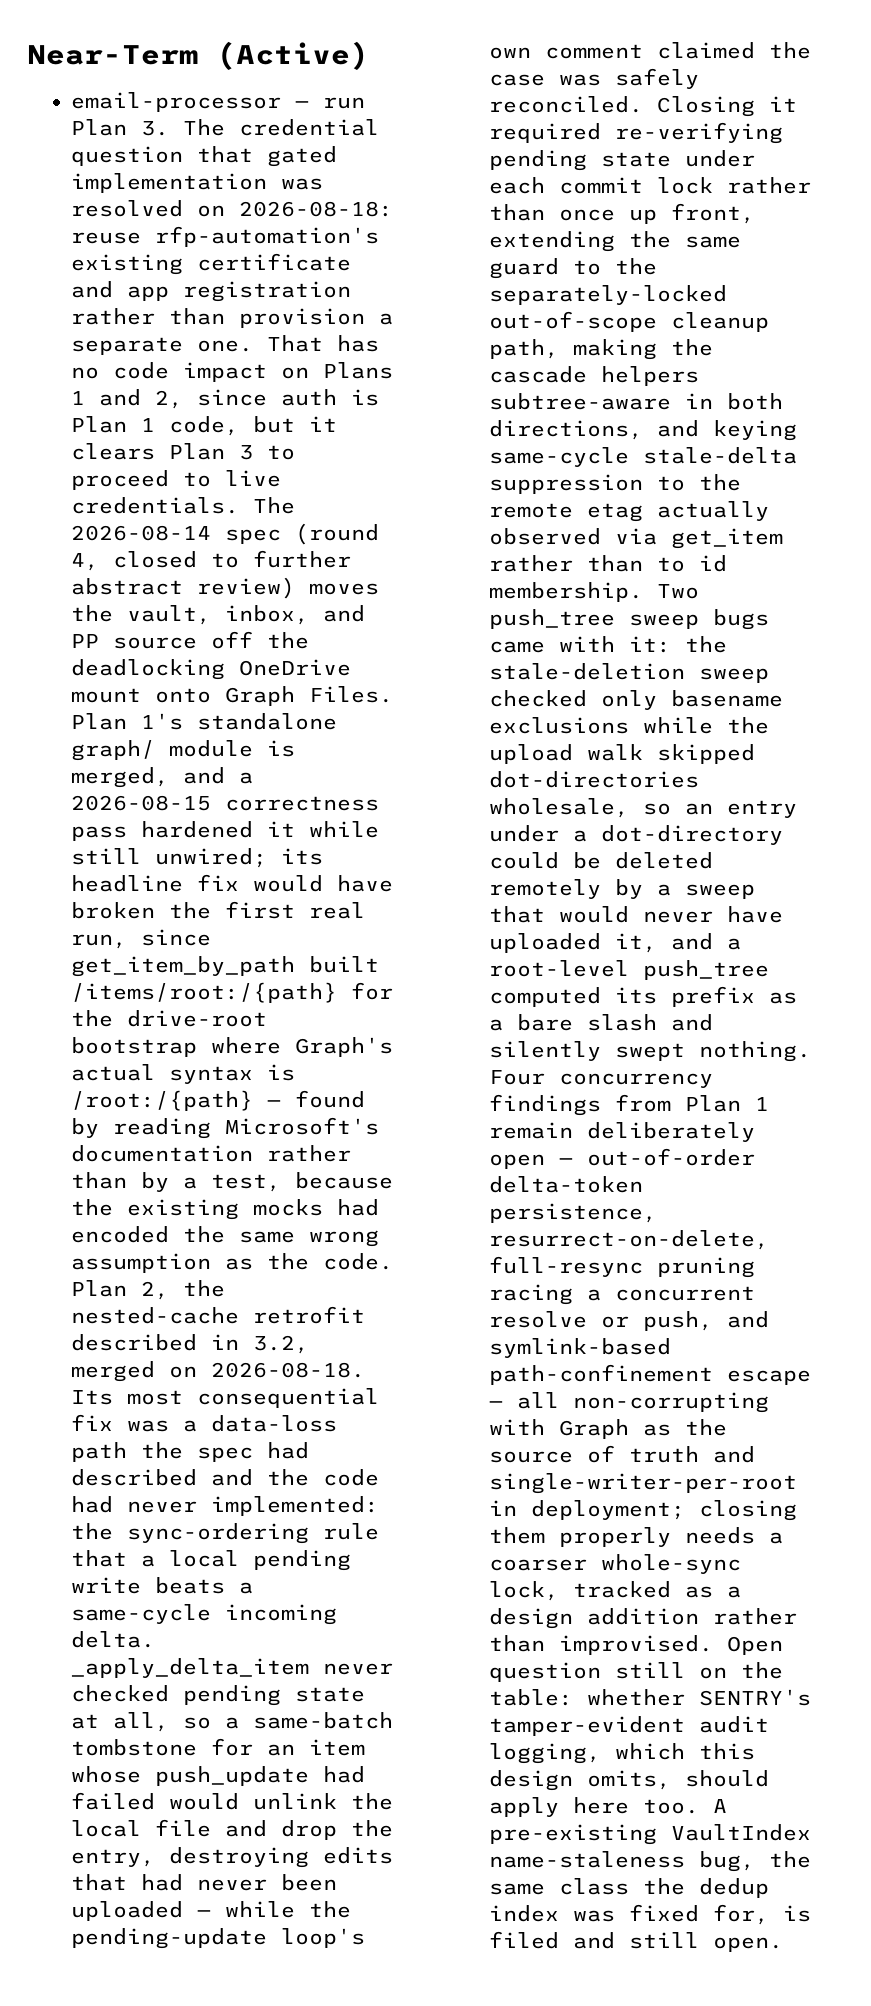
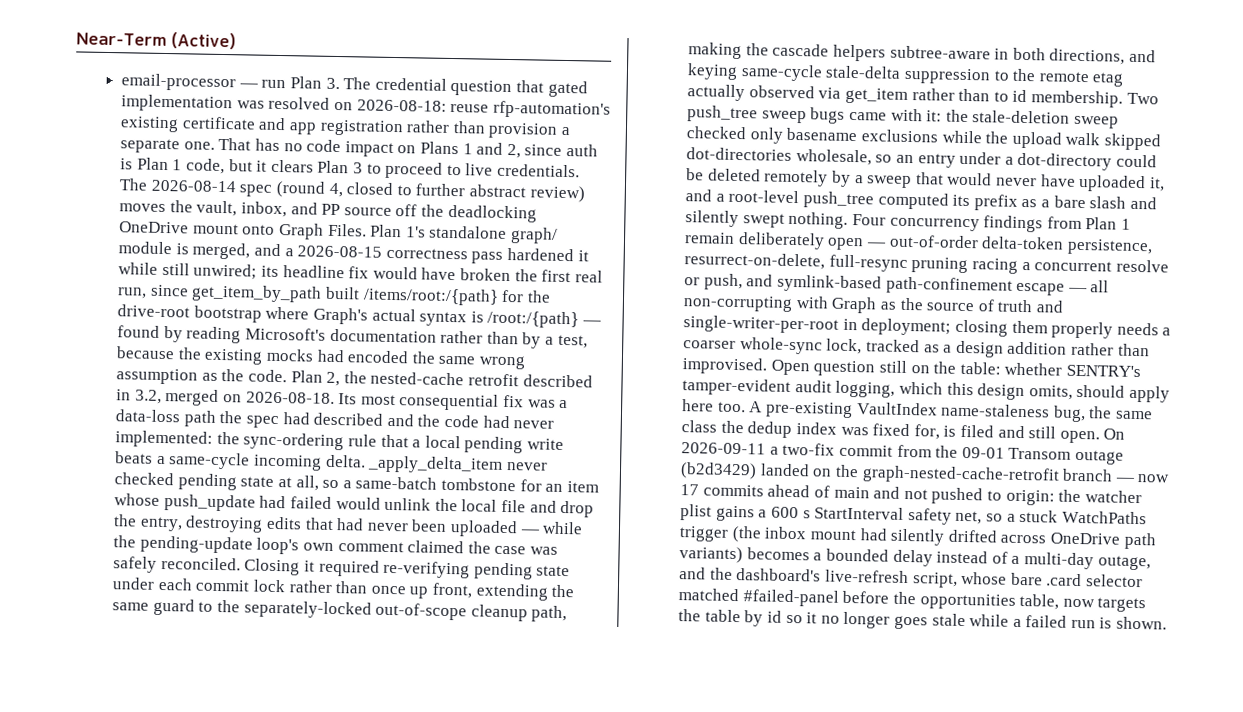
(784, 1944) none -> [1103,428,1126,440] [681,442,1124,465] [680,462,1171,485] [680,484,1142,506] [680,504,1147,525] [679,525,1156,550] [679,546,1151,571] [679,567,1143,588] [678,588,1147,613] [678,609,1168,630] On 2026-09-11 a two-fix commit from the 09-01 Transom outage (b2d3429) landed on the graph-nested-cache-retrofit branch — now 17 commits ahead of main and not pushed to origin: the watcher plist gains a 600 s StartInterval safety net, so a stuck WatchPaths trigger (the inbox mount had silently drifted across OneDrive path variants) becomes a bounded delay instead of a multi-day outage, and the dashboard's live-refresh script, whose bare .card selector matched #failed-panel before the opportunities table, now targets the table by id so it no longer goes stale while a failed run is shown.

